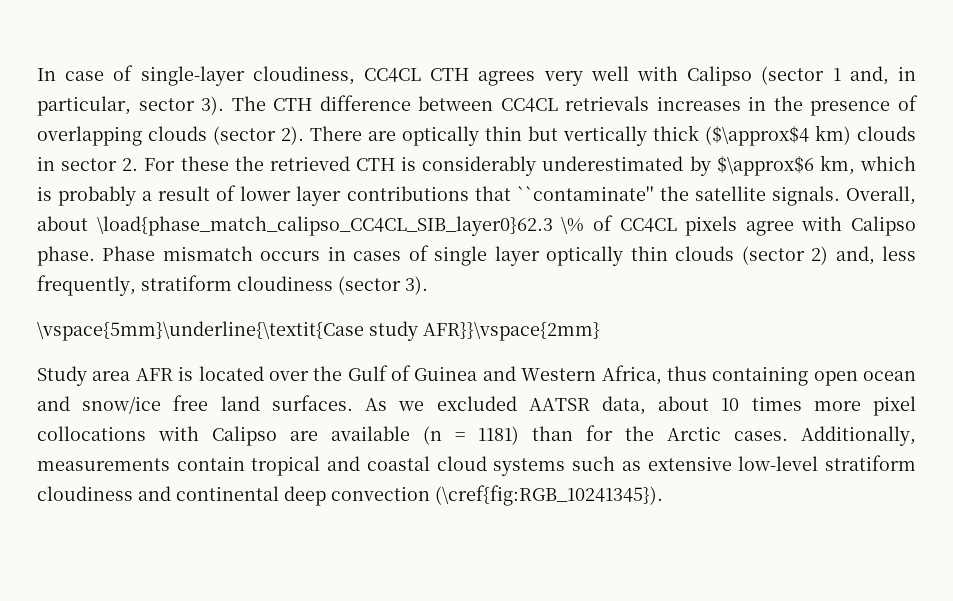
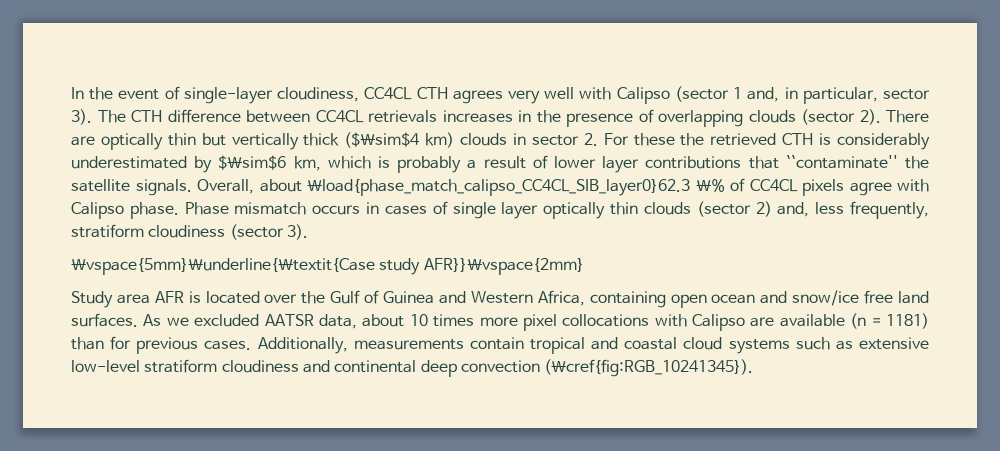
[65,71,105,81] case -> [89,87,160,100] the event
[705,126,809,146] ($\approx$4 -> [344,132,421,148] ($\sim$4
[716,156,814,176] $\approx$6 -> [218,155,287,170] $\sim$6
[666,366,707,381] thus -> (585, 298) none
[625,426,721,441] the Arctic -> [136,337,199,354] previous

